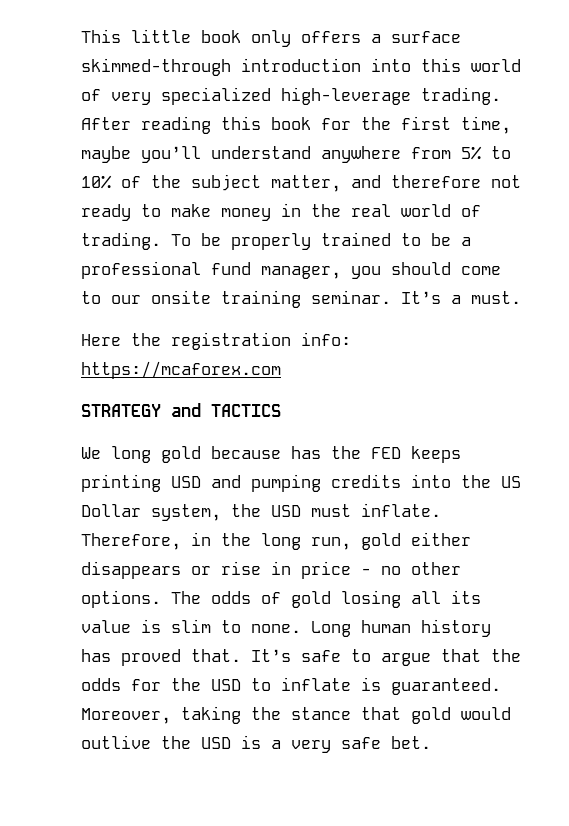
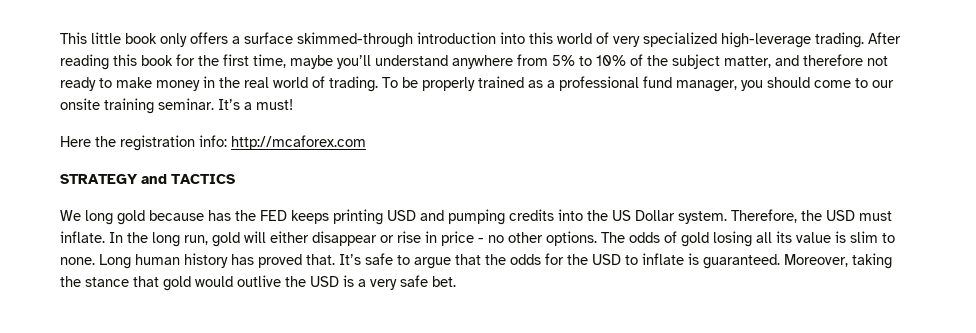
[401,233,451,246] to be -> [528,80,543,88] as
[471,291,521,304] must. -> [256,99,293,110] must!
[81,361,281,379] https://mcaforex.com -> [231,135,366,150] http://mcaforex.com
[151,504,221,521] system, -> [678,209,797,224] system. Therefore,
[81,532,211,550] Therefore, in -> [109,232,123,243] In
[411,532,471,546] [81,561,181,579] either disappears -> [244,231,377,246] will either disappear

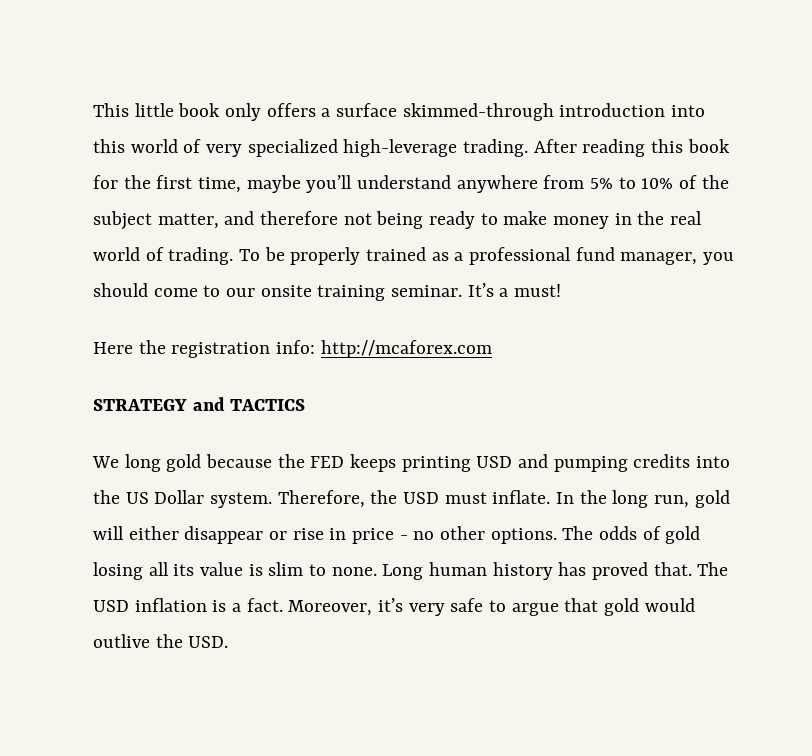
(888, 61) none -> [376,211,424,229] being
[208,210,231,221] has -> (273, 461) none
[339,253,892,269] [60,275,456,291] It’s safe to argue that the odds for the USD to inflate is guaranteed. Moreover, taking the stance that gold would outlive the USD is a very safe bet. -> [697,562,729,576] [93,598,695,616] [93,634,229,648] The USD inflation is a fact. Moreover, it’s very safe to argue that gold would outlive the USD.

